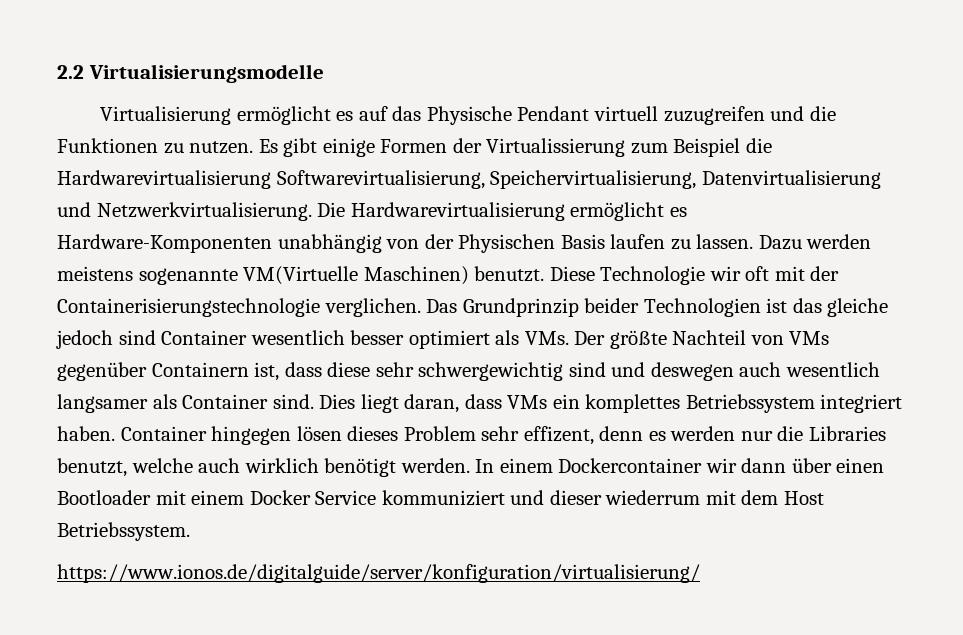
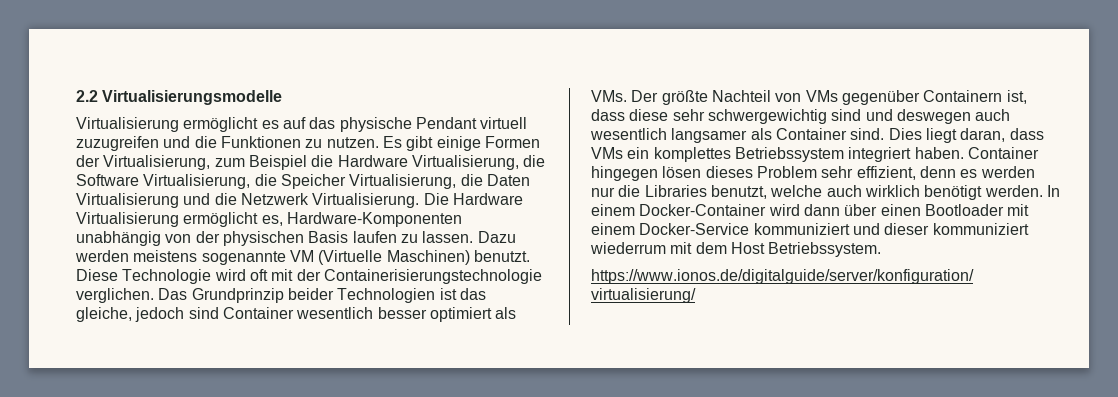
[426,106,512,125] Physische -> [339,117,412,132] physische
[486,138,626,157] Virtualissierung -> [103,155,211,170] Virtualisierung,
[57,170,881,189] [57,202,687,221] Hardwarevirtualisierung Softwarevirtualisierung, Speichervirtualisierung, Datenvirtualisierung und Netzwerkvirtualisierung. Die Hardwarevirtualisierung ermöglicht es -> [337,155,546,170] [76,174,530,189] [76,193,523,208] [76,212,283,227] Hardware Virtualisierung, die Software Virtualisierung, die Speicher Virtualisierung, die Daten Virtualisierung und die Netzwerk Virtualisierung. Die Hardware Virtualisierung ermöglicht es,
[458,234,556,253] Physischen -> [222,231,304,246] physischen
[243,266,359,285] VM(Virtuelle -> [289,250,383,265] VM (Virtuelle
[709,266,741,281] wir -> [214,269,246,281] wird
[827,298,889,317] gleiche -> [76,307,132,322] gleiche,
[523,426,594,445] effizent, -> [856,166,916,180] effizient,
[558,458,737,473] Dockercontainer wir -> [639,204,800,216] Docker-Container wird
[249,490,377,505] Docker Service -> [639,223,750,235] Docker-Service
(602, 497) none -> [932,223,1029,235] kommuniziert

